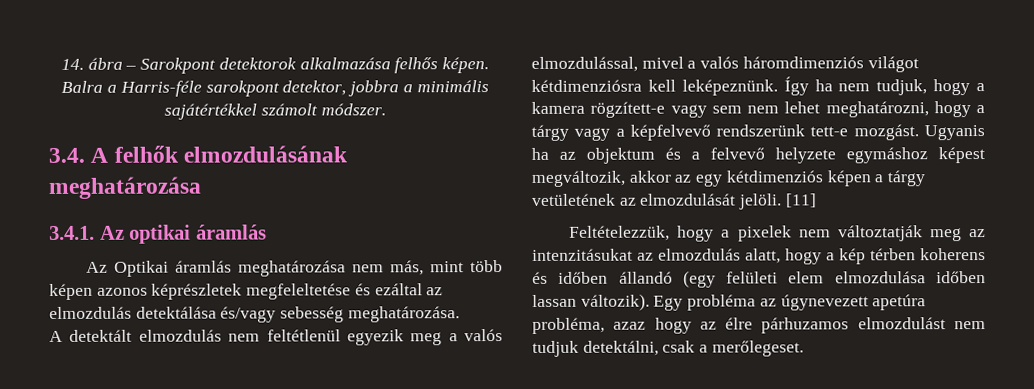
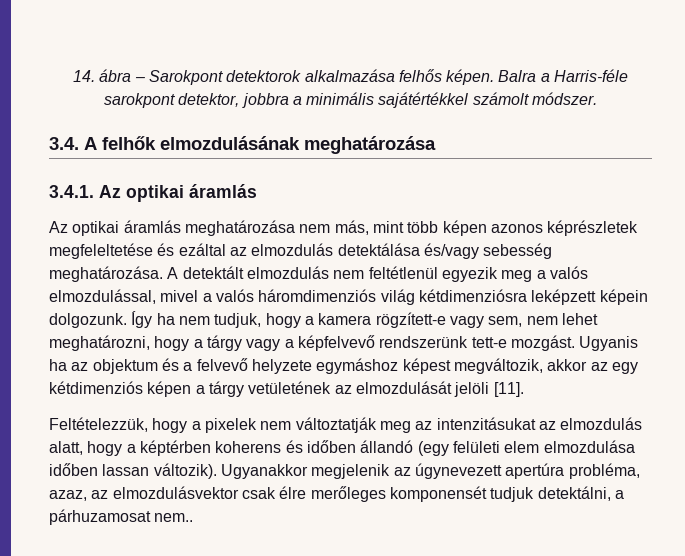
[114,260,170,277] Optikai -> [72,221,120,236] optikai
(460, 314) // -> (163, 274) none
[867,56,919,73] [531,79,778,96] világot kétdimenziósra kell leképeznünk. -> [380,289,648,305] [49,313,127,328] világ kétdimenziósra leképzett képein dolgozunk.
[711,105,742,114] sem -> [488,316,523,327] sem,
[738,193,817,210] jelöli. [11] -> [454,382,524,397] jelöli [11].
[839,248,916,265] kép térben -> [139,440,211,456] képtérben
[653,294,927,311] [532,317,986,334] [532,340,804,357] Egy probléma az úgynevezett apetúra probléma, azaz hogy az élre párhuzamos elmozdulást nem tudjuk detektálni, csak a merőlegeset. -> [220,463,640,479] [49,486,624,502] [49,509,194,525] Ugyanakkor megjelenik az úgynevezett apertúra probléma, azaz, az elmozdulásvektor csak élre merőleges komponensét tudjuk detektálni, a párhuzamosat nem..

